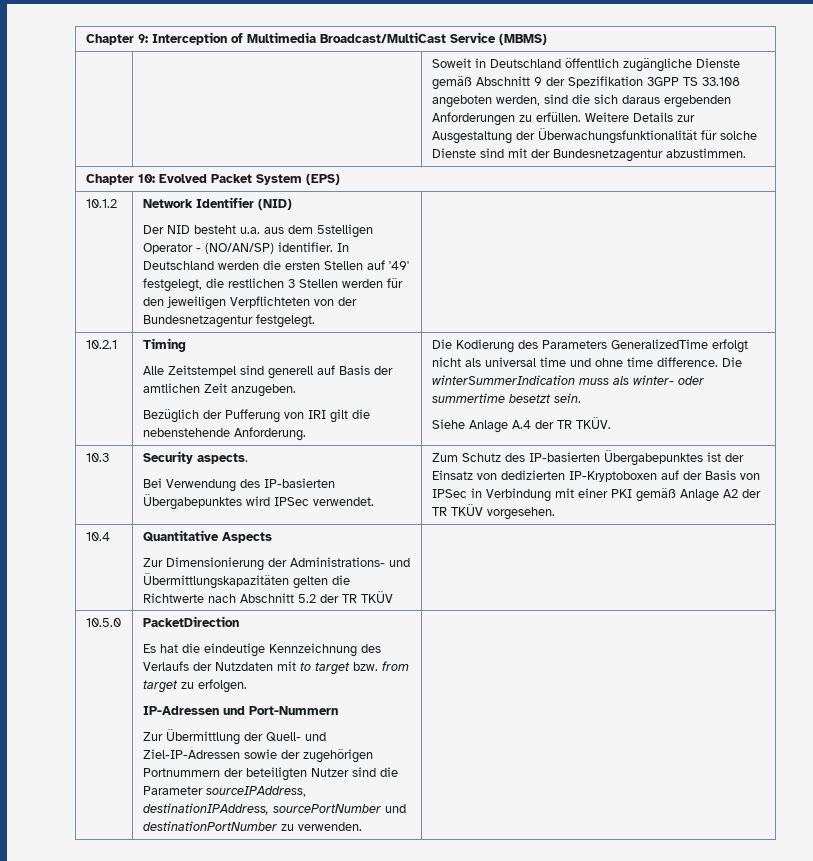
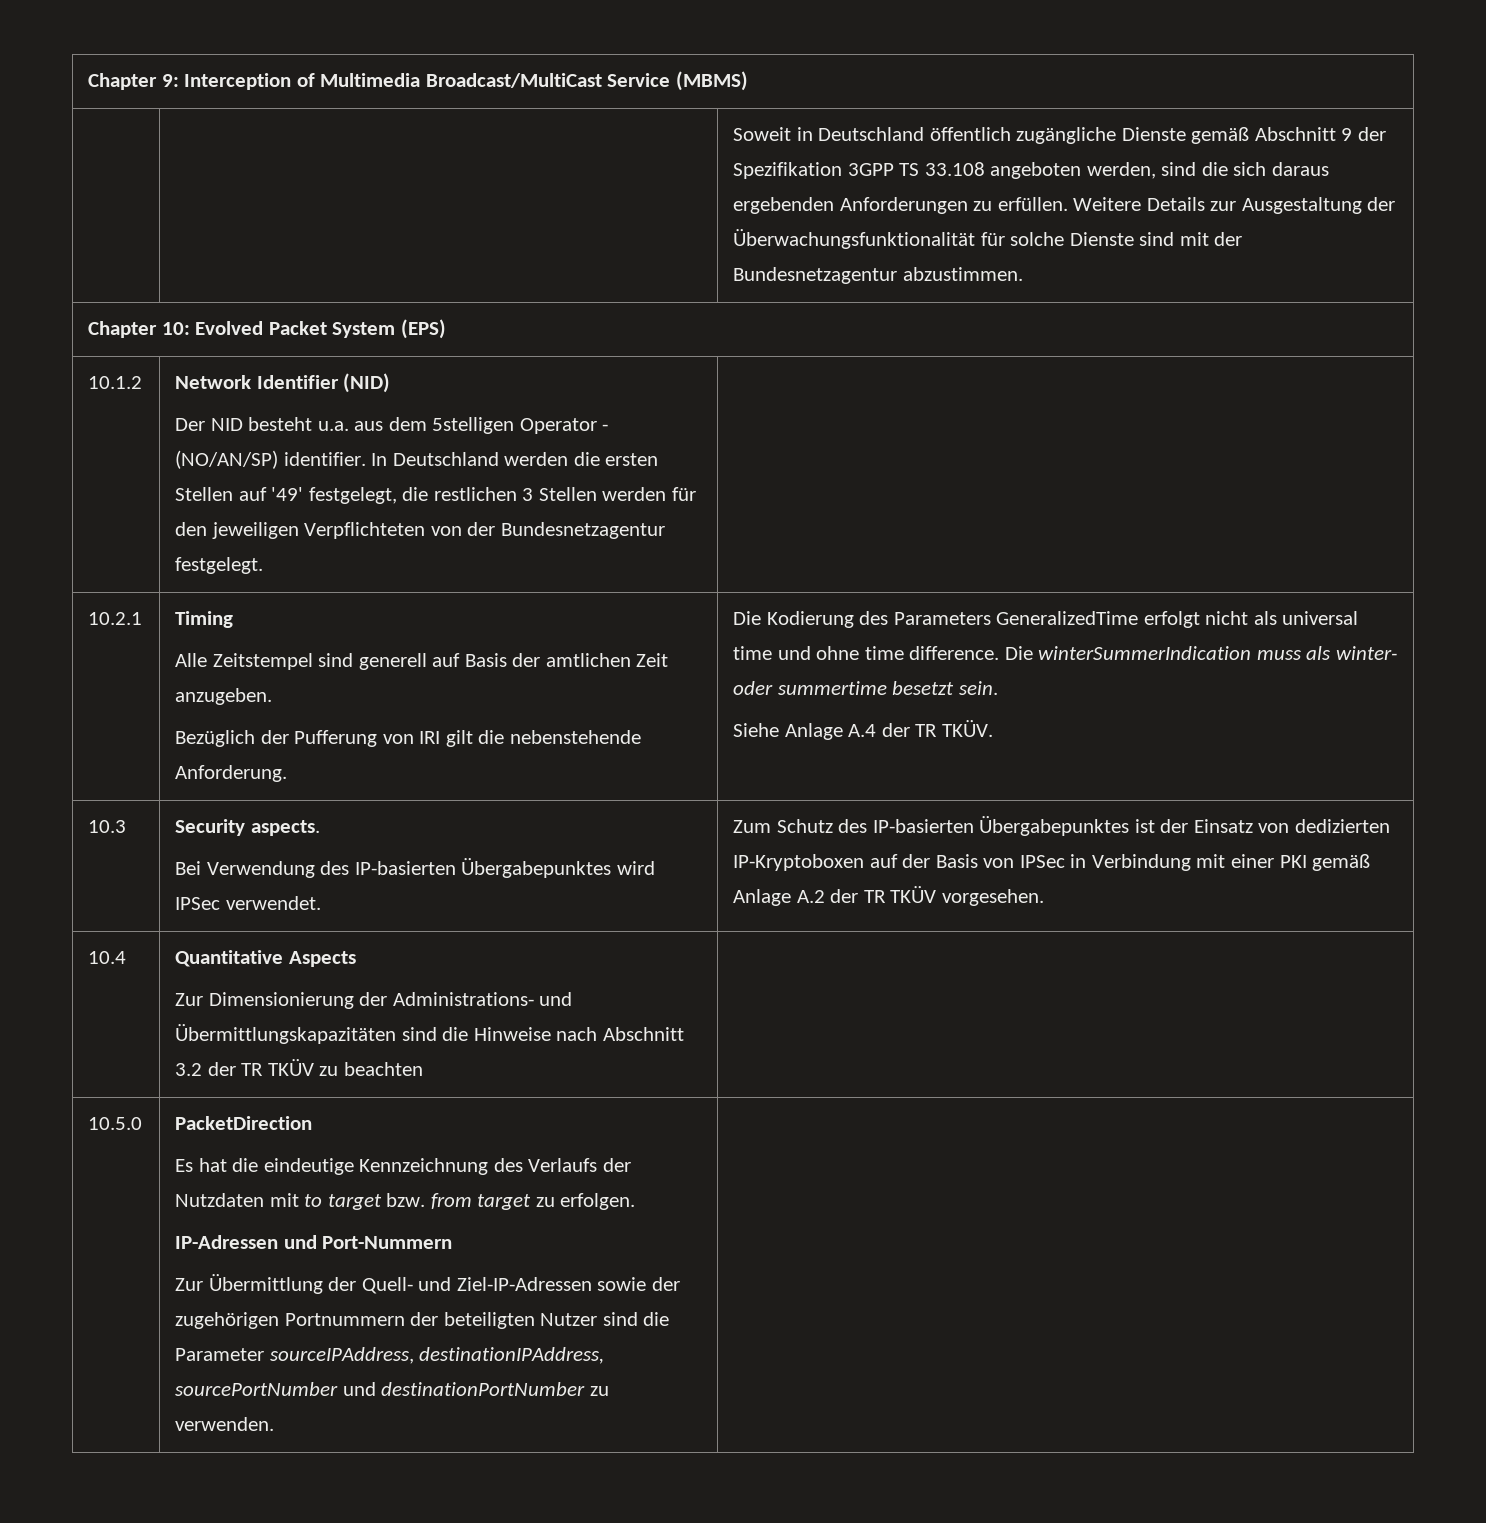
[722,489,738,498] A2 -> [796,890,825,903] A.2
[292,575,350,589] [142,593,204,603] gelten die Richtwerte -> [401,1027,551,1041] sind die Hinweise
[297,591,393,603] 5.2 der TR TKÜV -> [175,1059,423,1076] 3.2 der TR TKÜV zu beachten

